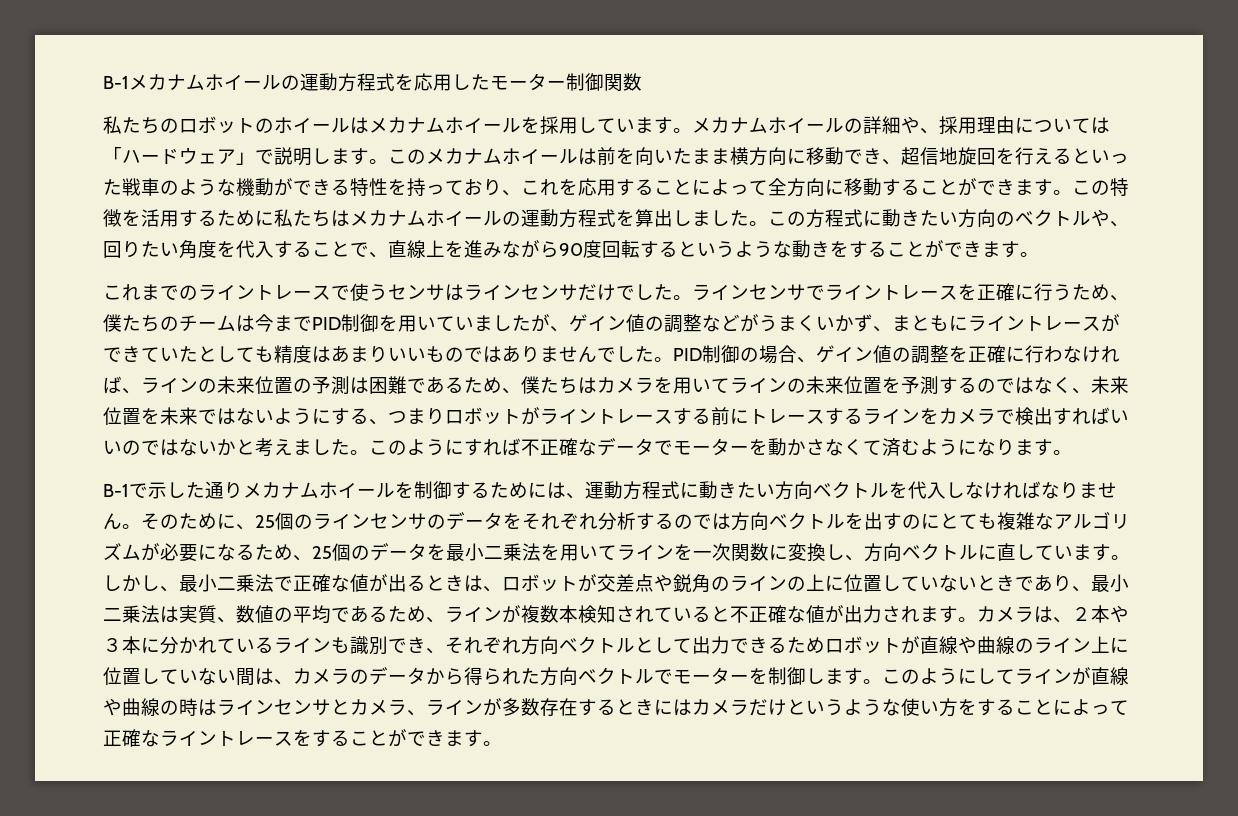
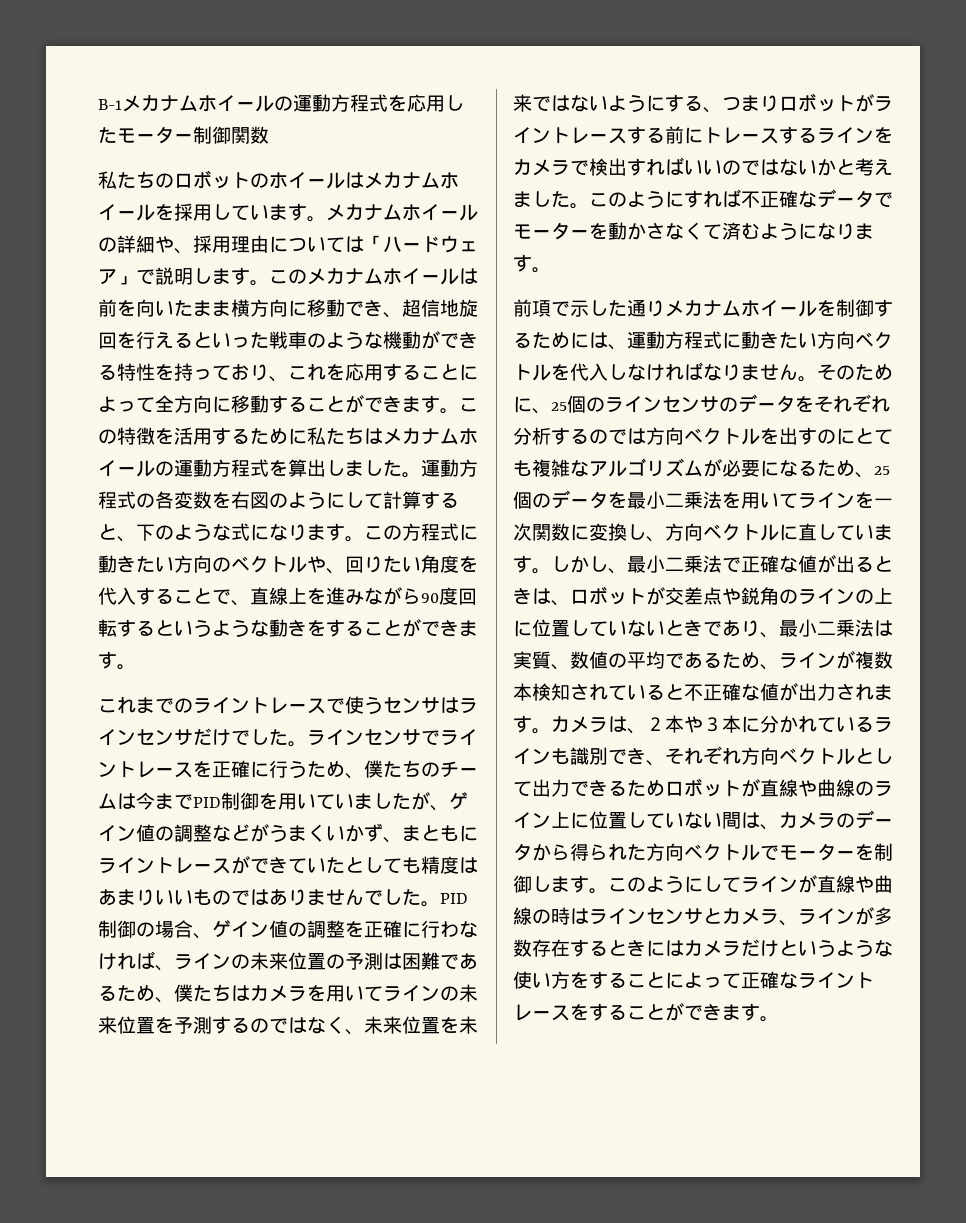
(768, 223) none -> [421,459,478,477] [98,491,459,509] [98,523,364,542] 運動方程式の各変数を右図のようにして計算すると、下のような式になります。
[103,484,129,497] B-1 -> [513,299,551,317] 前項

